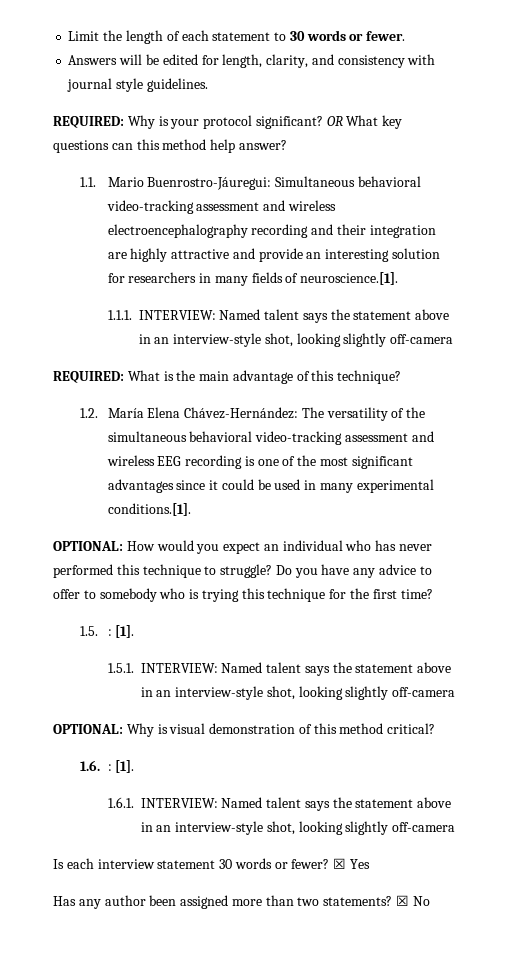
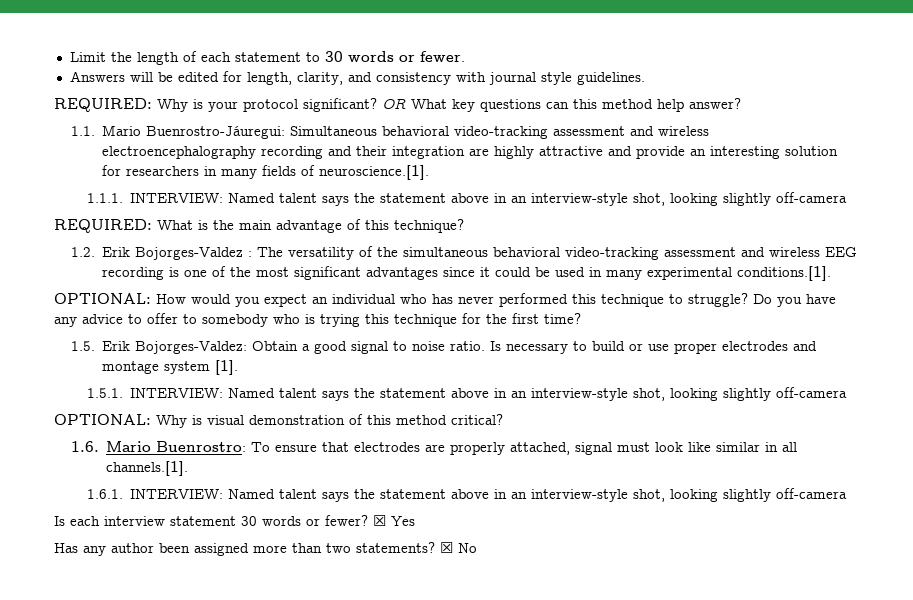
[107,407,299,419] María Elena Chávez-Hernández: -> [101,247,252,260] Erik Bojorges-Valdez :
[107,629,112,636] : -> [101,341,817,354] [101,361,210,374] Erik Bojorges-Valdez: Obtain a good signal to noise ratio. Is necessary to build or use proper electrodes and montage system
[107,760,135,773] : [1]. -> [105,441,797,455] [105,461,188,476] Mario Buenrostro: To ensure that electrodes are properly attached, signal must look like similar in all channels.[1].

